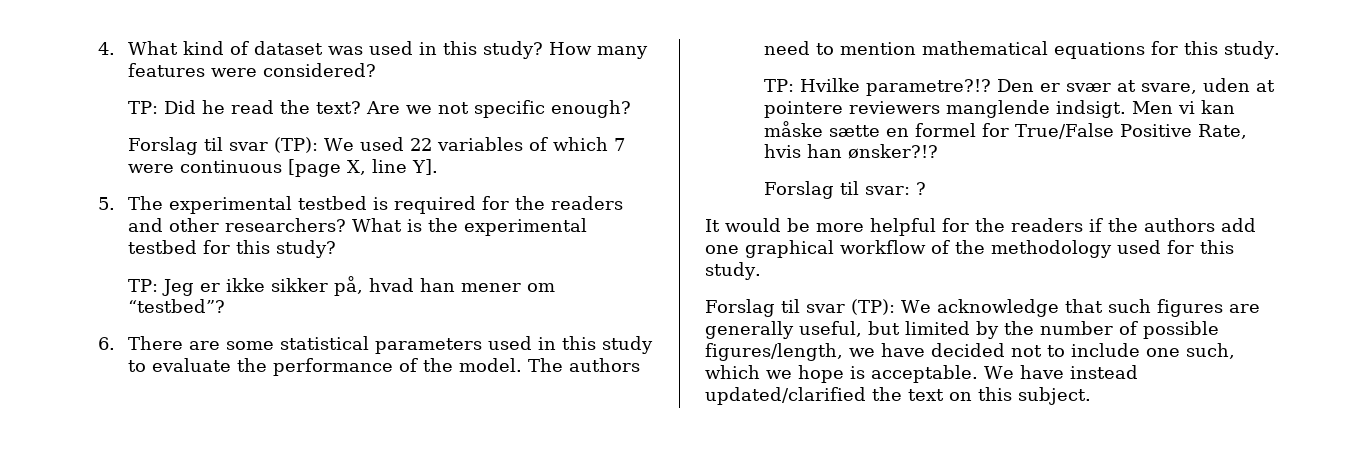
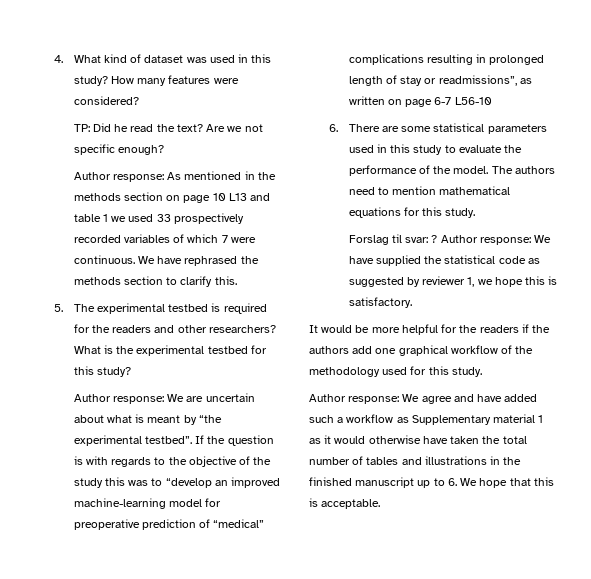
[127,137,432,155] Forslag til svar (TP): We used 22 -> [73,171,276,182] [73,192,271,203] [73,213,244,224] [73,235,121,243] Author response: As mentioned in the methods section on page 10 L13 and table 1 we used 33 prospectively recorded
[179,159,438,177] continuous [page X, line Y]. -> [73,255,259,266] [73,276,237,287] continuous. We have rephrased the methods section to clarify this.
[127,276,555,296] [127,299,225,313] TP: Jeg er ikke sikker på, hvad han mener om “testbed”? -> [73,393,255,404] [73,414,222,425] [73,435,274,446] [73,456,272,467] [73,477,281,488] [73,498,222,509] [73,519,265,530] [348,54,545,65] [348,75,532,86] [348,96,492,107] Author response: We are uncertain about what is meant by “the experimental testbed”. If the question is with regards to the objective of the study this was to “develop an improved machine-learning model for preoperative prediction of “medical” complications resulting in prolonged length of stay or readmissions”, as written on page 6-7 L56-10
[763,78,1275,96] [763,100,1235,118] [763,121,1247,139] [763,144,938,159] [763,181,926,199] TP: Hvilke parametre?!? Den er svær at svare, uden at pointere reviewers manglende indsigt. Men vi kan måske sætte en formel for True/False Positive Rate, hvis han ønsker?!? // Forslag til svar: ? -> [348,234,552,245] [348,255,540,266] [348,276,558,287] [348,297,412,308] Forslag til svar: ? Author response: We have supplied the statistical code as suggested by reviewer 1, we hope this is satisfactory.
[705,299,1260,317] [705,321,1219,339] [705,343,1235,361] [705,365,1138,383] [705,387,1091,405] Forslag til svar (TP): We acknowledge that such figures are generally useful, but limited by the number of possible figures/length, we have decided not to include one such, which we hope is acceptable. We have instead updated/clarified the text on this subject. -> [309,394,538,404] [309,414,544,425] [309,435,527,444] [309,456,522,465] [309,477,554,488] [309,498,381,509] Author response: We agree and have added such a workflow as Supplementary material 1 as it would otherwise have taken the total number of tables and illustrations in the finished manuscript up to 6. We hope that this is acceptable.

